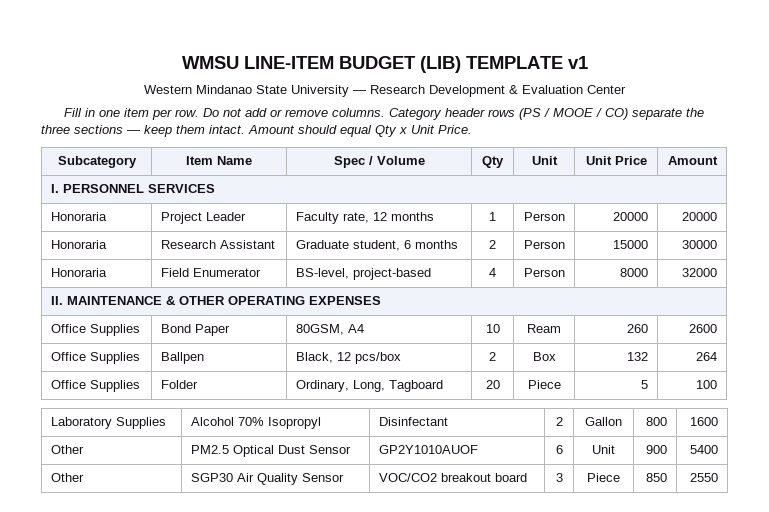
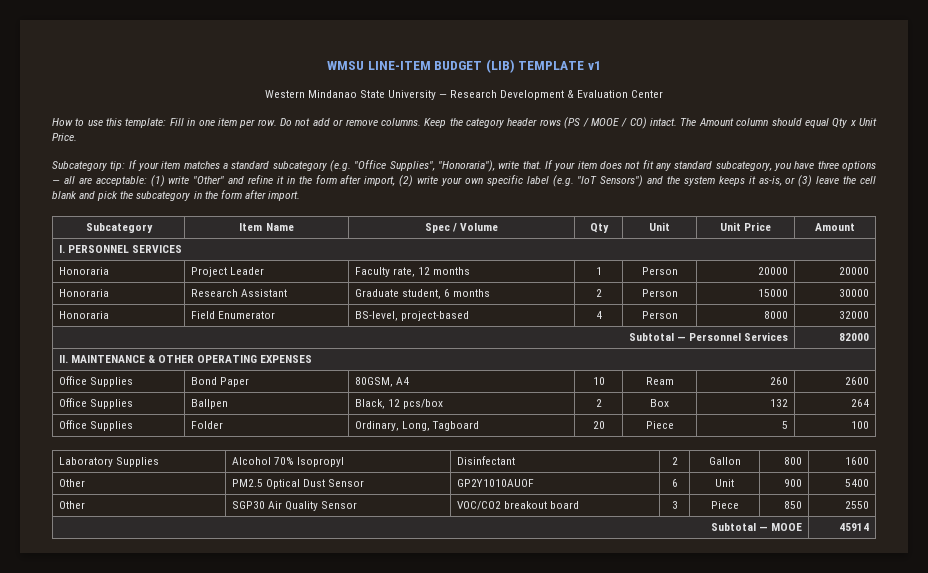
(626, 89) none -> [52,118,167,128] How to use this template:
[388,108,442,120] Category -> [424,118,505,128] Keep the category
[631,108,704,120] [41,125,295,137] separate the three sections — keep them intact. Amount -> [650,118,769,126] intact. The Amount column
(472, 129) none -> [52,160,877,172] [52,175,876,187] [52,190,300,201] // Subcategory tip: If your item matches a standard subcategory (e.g. "Office Supplies", "Honoraria"), write that. If your item does not fit any standard subcategory, you have three options — all are acceptable: (1) write "Other" and refine it in the form after import, (2) write your own specific label (e.g. "IoT Sensors") and the system keeps it as-is, or (3) leave the cell blank and pick the subcategory in the form after import.
(718, 272) none -> [629,332,789,341] [839,333,870,341] // Subtotal — Personnel Services | 82000
(719, 477) none -> [711,523,803,531] [839,523,870,531] // Subtotal — MOOE | 45914

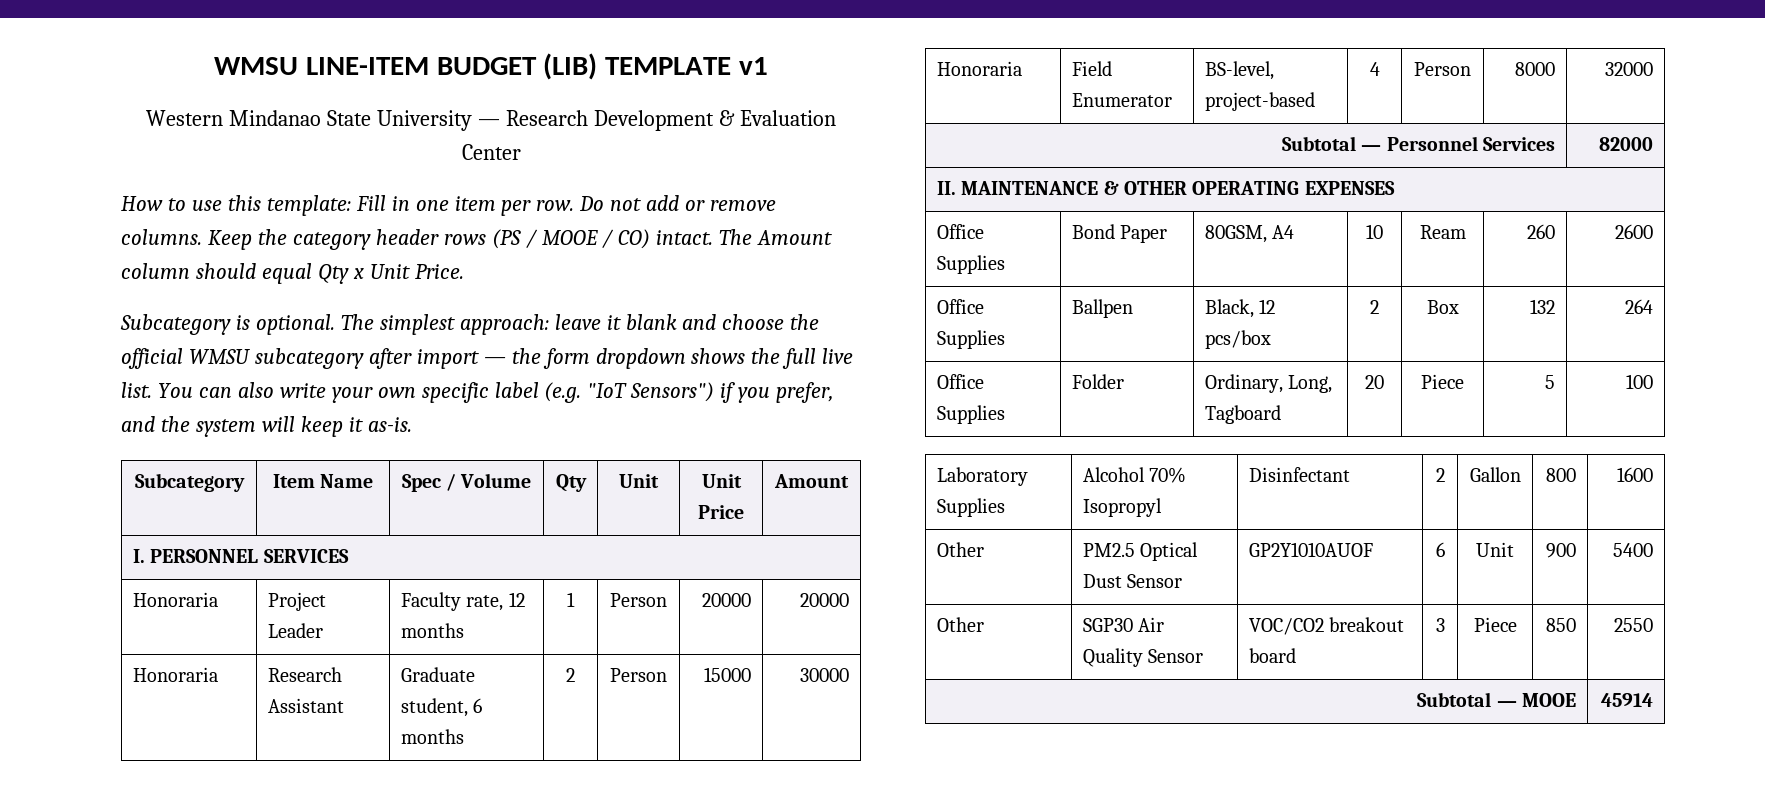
[110,160,877,172] [52,175,414,187] tip: If your item matches a standard subcategory (e.g. "Office Supplies", "Honoraria"), write that. If your item does not fit any standard subcategory, you have three options — all are acceptable: (1) write "Other" and refine it in the form after import, (2) -> [235,314,820,335] [121,348,854,369] [121,382,274,398] is optional. The simplest approach: leave it blank and choose the official WMSU subcategory after import — the form dropdown shows the full live list. You can also
[647,175,876,187] [52,190,300,201] and the system keeps it as-is, or (3) leave the cell blank and pick the subcategory in the form after import. -> [720,382,835,403] [121,416,412,437] if you prefer, and the system will keep it as-is.

